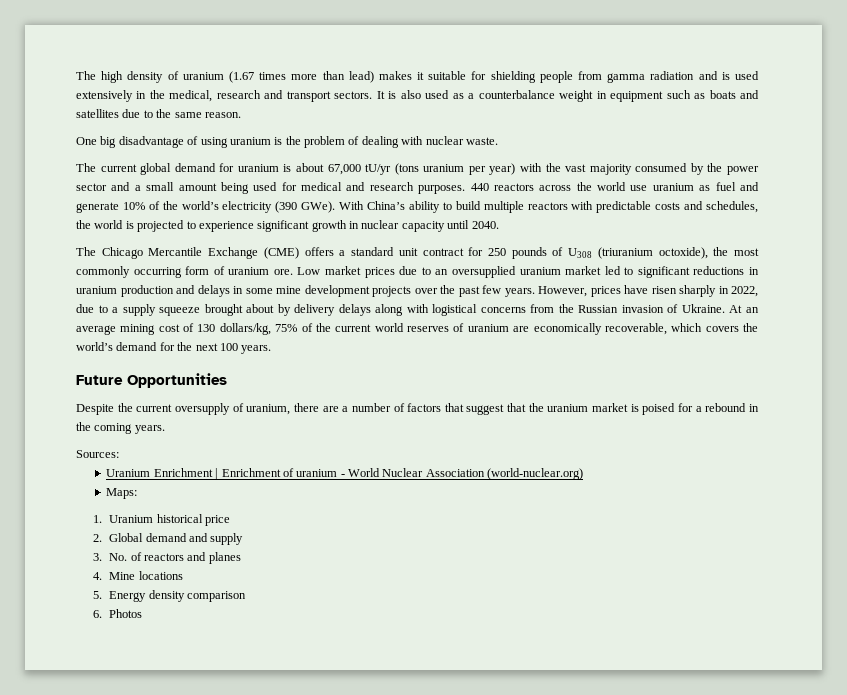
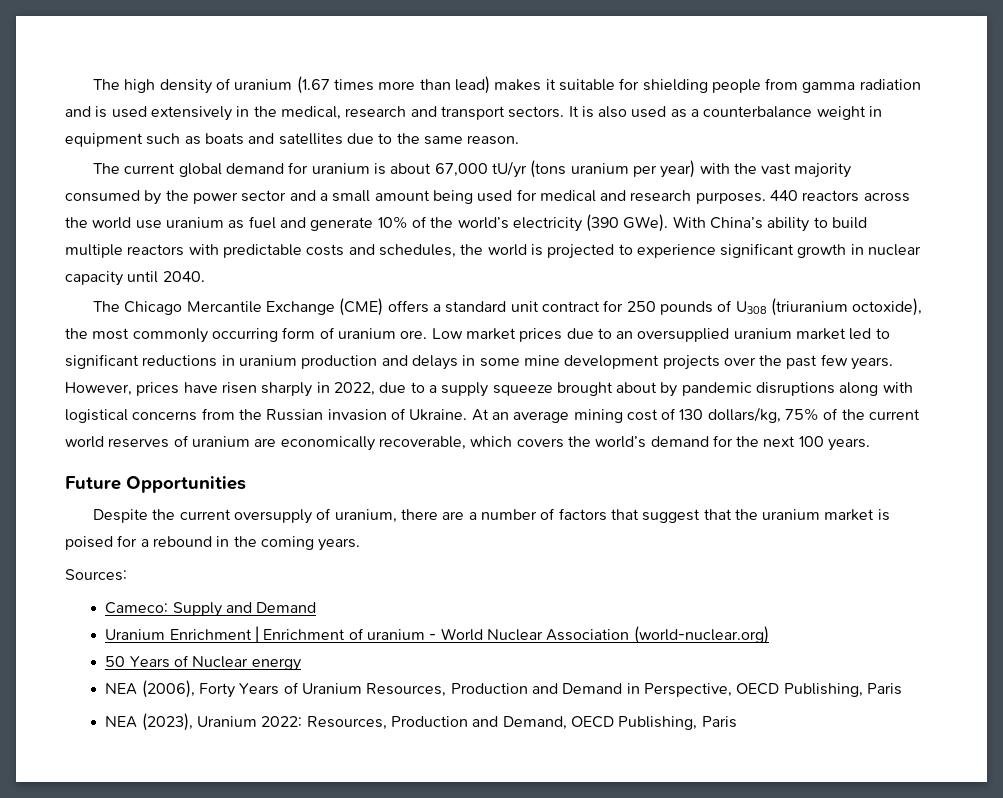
[76,136,498,148] // One big disadvantage of using uranium is the problem of dealing with nuclear waste. -> (520, 140) none
[294,304,371,316] delivery delays -> [681,382,836,396] pandemic disruptions
(119, 454) none -> [105,602,317,617] // Cameco: Supply and Demand
[106,488,138,499] [92,514,231,526] [92,533,244,545] [92,552,241,564] [92,571,183,580] [92,590,247,602] [92,609,143,618] Maps: // 1. Uranium historical price // 2. Global demand and supply // 3. No. of reactors and planes // 4. Mine locations // 5. Energy density comparison // 6. Photos -> [105,655,301,671] [105,680,902,698] [105,713,737,731] 50 Years of Nuclear energy // NEA (2006), Forty Years of Uranium Resources, Production and Demand in Perspective, OECD Publishing, Paris // NEA (2023), Uranium 2022: Resources, Production and Demand, OECD Publishing, Paris

